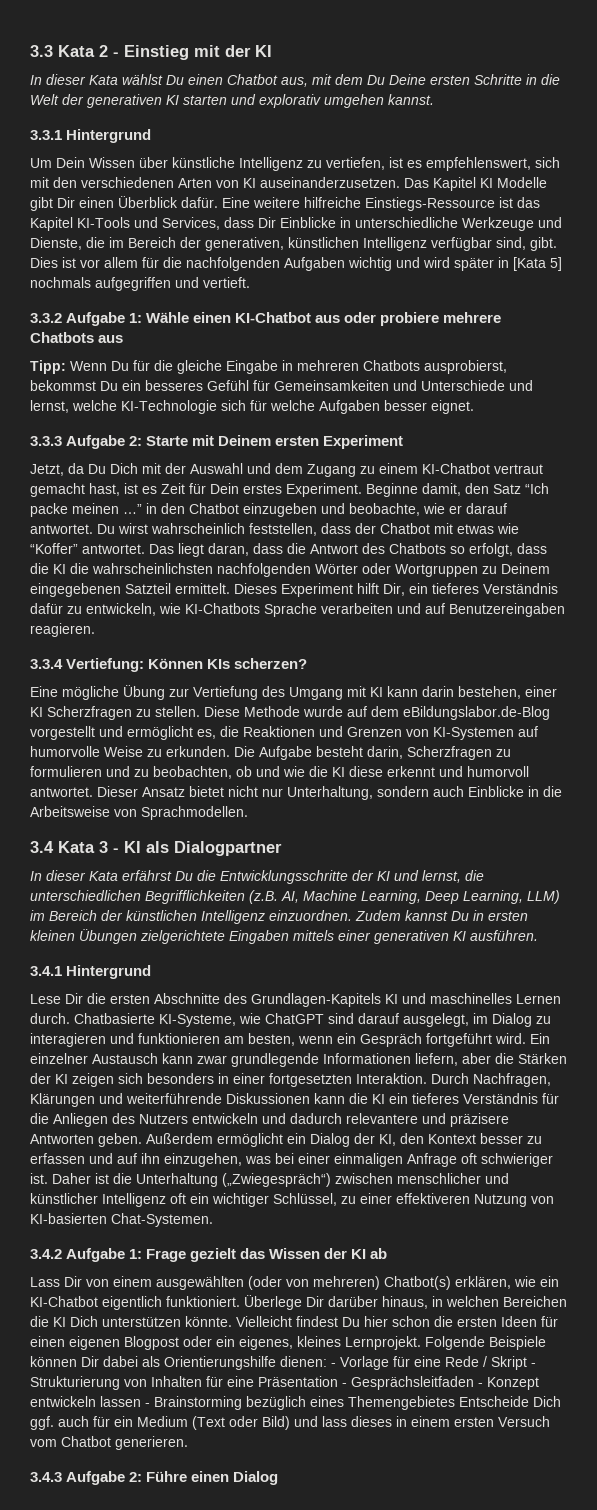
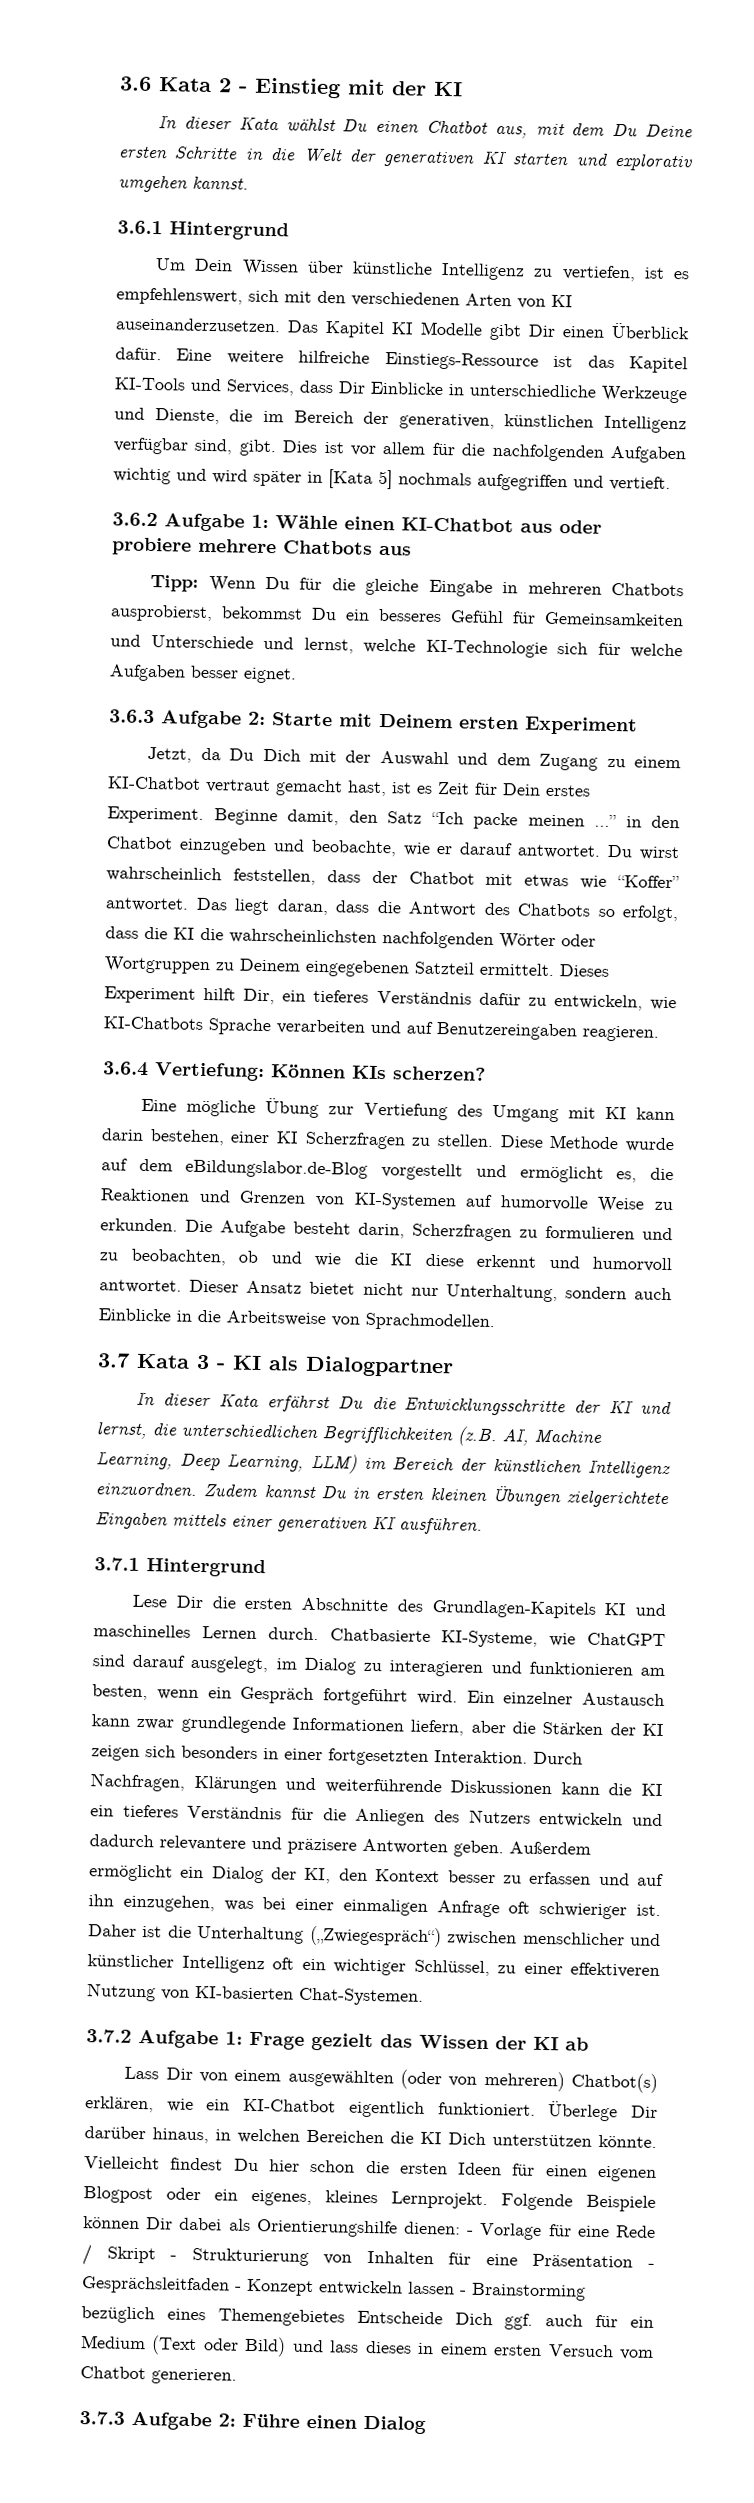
[30,45,53,57] 3.3 -> [120,76,152,91] 3.6
[30,130,62,140] 3.3.1 -> [117,220,163,235] 3.6.1
[30,313,62,323] 3.3.2 -> [112,512,158,527] 3.6.2
[30,436,62,446] 3.3.3 -> [109,709,155,724] 3.6.3
[30,659,63,669] 3.3.4 -> [103,1061,149,1077] 3.6.4
[30,841,54,853] 3.4 -> [97,1353,130,1368] 3.7
[30,966,62,976] 3.4.1 -> [94,1557,140,1571] 3.7.1
[30,1249,62,1259] 3.4.2 -> [86,2029,132,2043] 3.7.2
[30,1472,62,1482] 3.4.3 -> [79,2411,125,2425] 3.7.3

